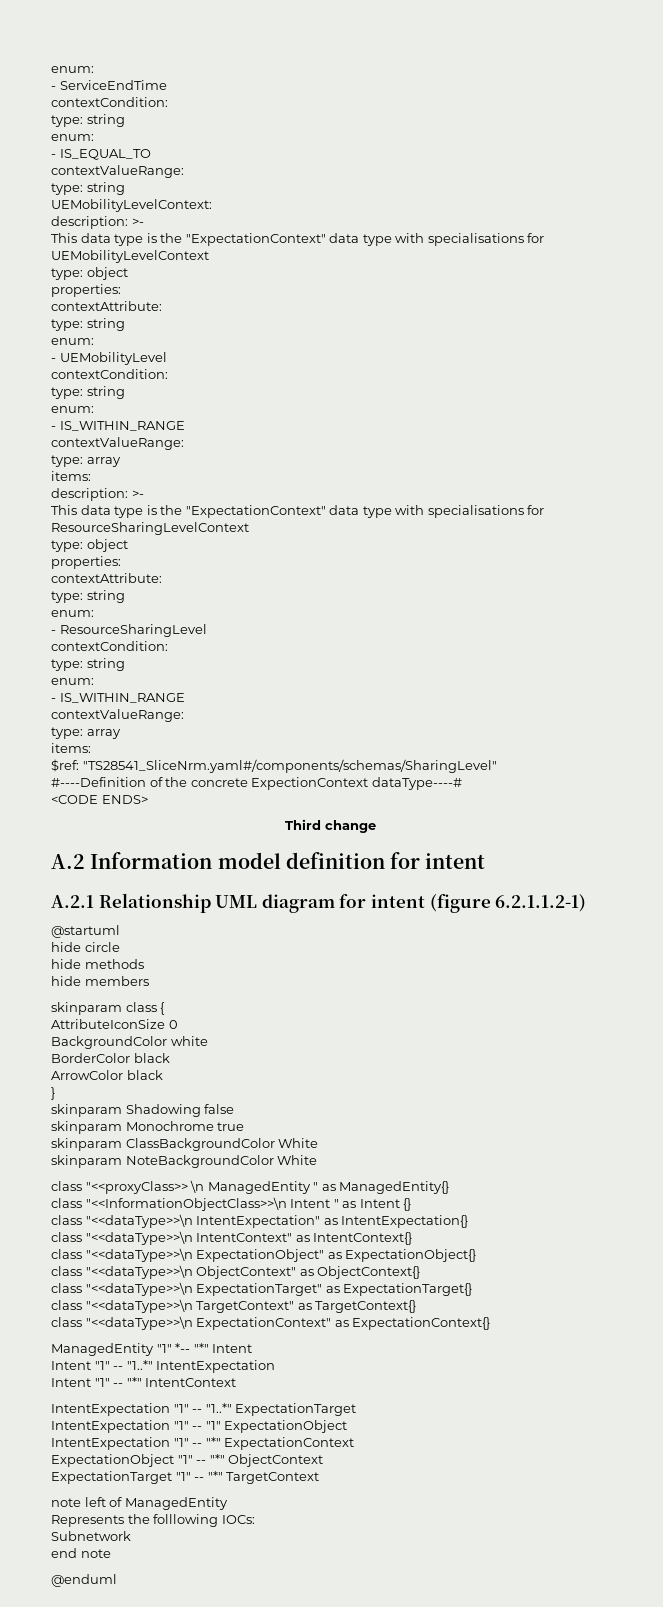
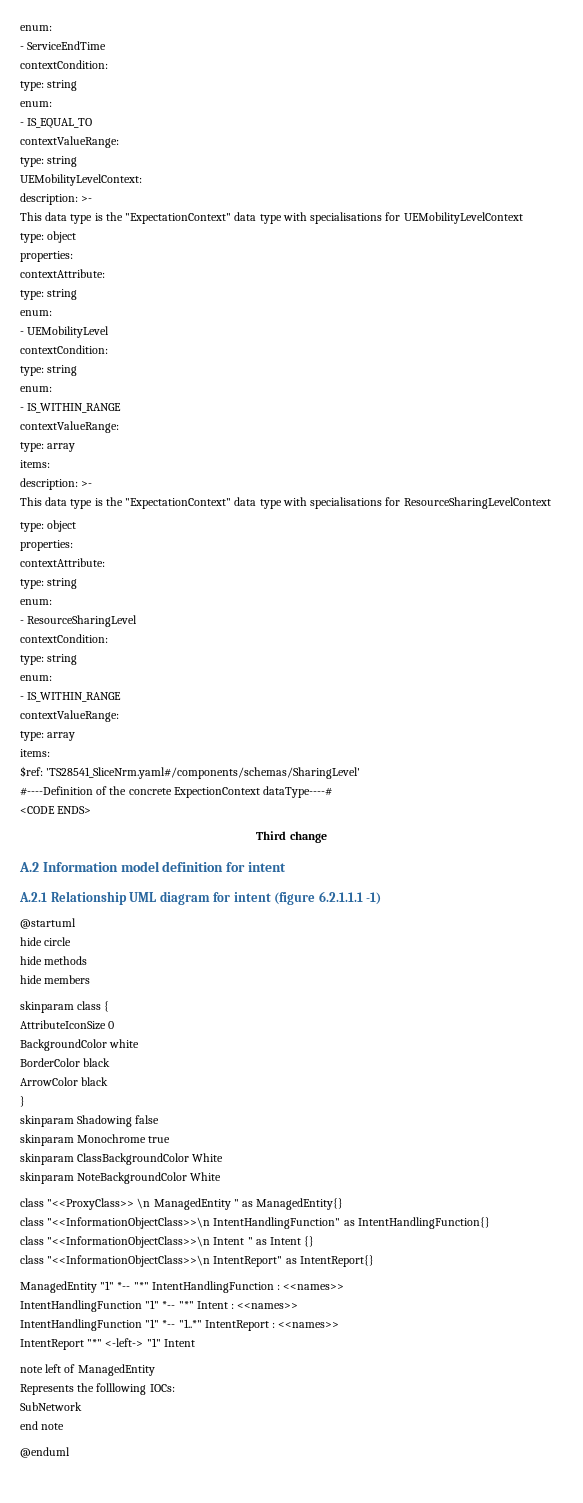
[82,759,497,773] "TS28541_SliceNrm.yaml#/components/schemas/SharingLevel" -> [46,767,361,779] 'TS28541_SliceNrm.yaml#/components/schemas/SharingLevel'
[495,894,587,912] 6.2.1.1.2-1) -> [318,891,382,905] 6.2.1.1.1 -1)
[85,1181,188,1194] "<<proxyClass>> -> [47,1198,135,1210] "<<ProxyClass>>
(450, 1187) none -> [20,1217,490,1229] // class "<<InformationObjectClass>>\n IntentHandlingFunction" as IntentHandlingFunction{}
[85,1214,469,1228] [51,1231,413,1245] [51,1248,477,1262] [51,1265,421,1279] [51,1282,473,1296] [51,1299,417,1313] [51,1316,491,1330] [51,1343,253,1356] [51,1360,276,1373] [51,1377,237,1387] [51,1403,357,1416] [51,1420,348,1433] [51,1437,355,1450] [51,1454,324,1467] [51,1471,320,1484] "<<dataType>>\n IntentExpectation" as IntentExpectation{} // class "<<dataType>>\n IntentContext" as IntentContext{} // class "<<dataType>>\n ExpectationObject" as ExpectationObject{} // class "<<dataType>>\n ObjectContext" as ObjectContext{} // class "<<dataType>>\n ExpectationTarget" as ExpectationTarget{} // class "<<dataType>>\n TargetContext" as TargetContext{} // class "<<dataType>>\n ExpectationContext" as ExpectationContext{} // ManagedEntity "1" *-- "*" Intent // Intent "1" -- "1..*" IntentExpectation // Intent "1" -- "*" IntentContext // IntentExpectation "1" -- "1..*" ExpectationTarget // IntentExpectation "1" -- "1" ExpectationObject // IntentExpectation "1" -- "*" ExpectationContext // ExpectationObject "1" -- "*" ObjectContext // ExpectationTarget "1" -- "*" TargetContext -> [47,1255,374,1267] [20,1281,345,1293] [20,1300,299,1312] [20,1319,340,1331] [20,1338,195,1350] "<<InformationObjectClass>>\n IntentReport" as IntentReport{} // ManagedEntity "1" *-- "*" IntentHandlingFunction : <<names>> // IntentHandlingFunction "1" *-- "*" Intent : <<names>> // IntentHandlingFunction "1" *-- "1..*" IntentReport : <<names>> // IntentReport "*" <-left-> "1" Intent
[51,1531,131,1541] Subnetwork -> [20,1402,82,1411] SubNetwork

